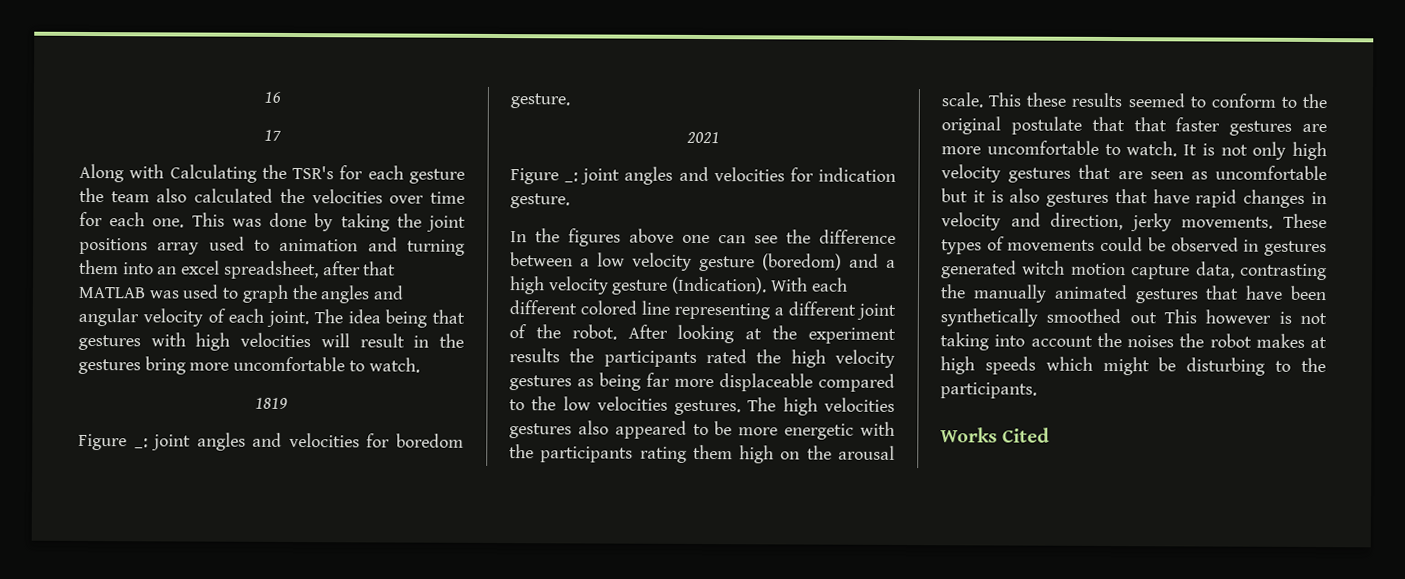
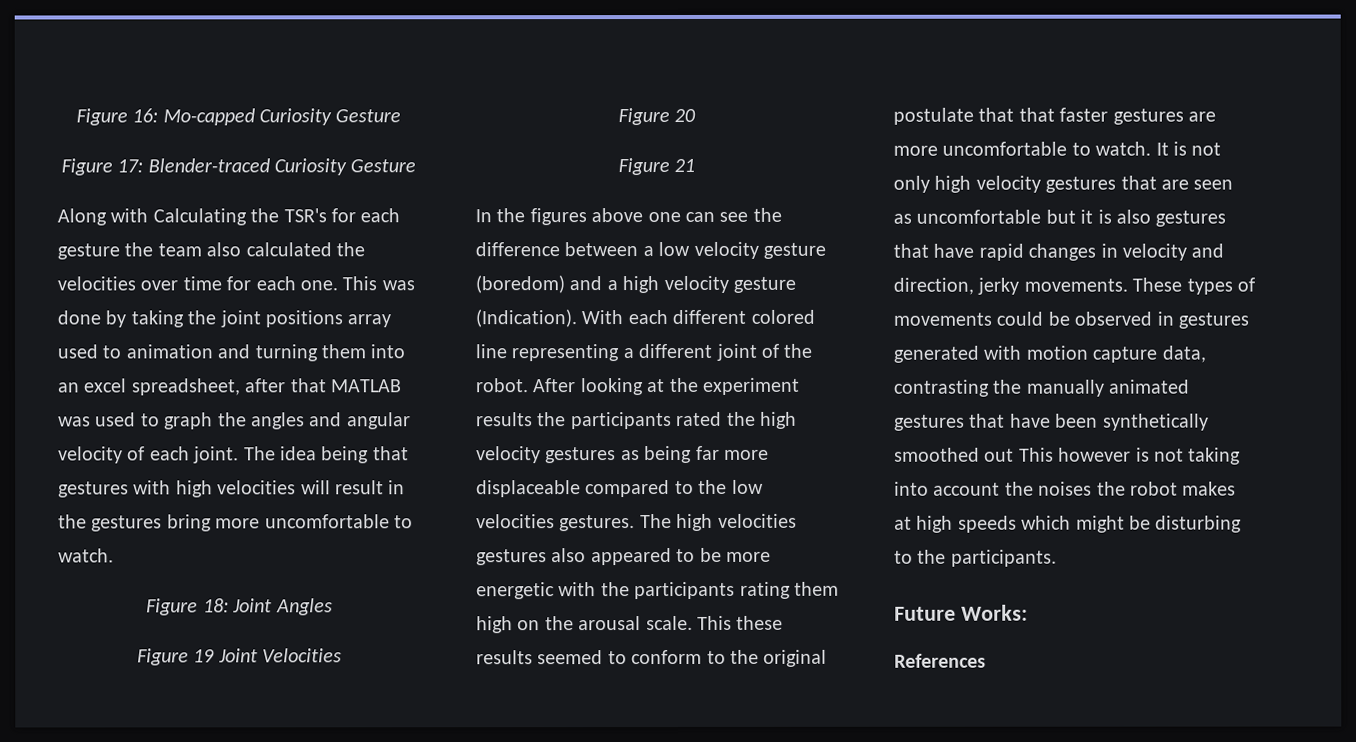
[263,91,281,103] [263,129,281,141] 16 // 17 -> [75,108,402,126] [60,158,417,176] Figure 16: Mo-capped Curiosity Gesture // Figure 17: Blender-traced Curiosity Gesture
[254,397,288,409] [78,432,464,451] [510,93,570,109] [685,131,720,144] [510,166,896,185] [510,193,570,209] 1819 // Figure _: joint angles and velocities for boredom gesture. // 2021 // Figure _: joint angles and velocities for indication gesture. -> [146,598,333,616] [136,648,343,666] [617,108,697,126] [617,158,696,176] Figure 18: Joint Angles // Figure 19 Joint Velocities // Figure 20 // Figure 21
[1022,260,1066,275] witch -> [983,345,1022,360] with
[940,427,1051,443] Works Cited -> [894,604,1028,621] [894,653,986,668] Future Works: // References

